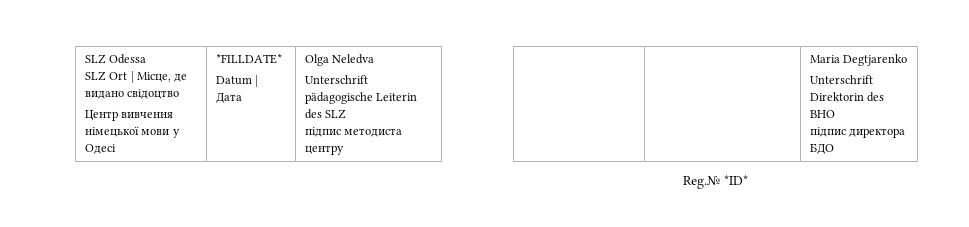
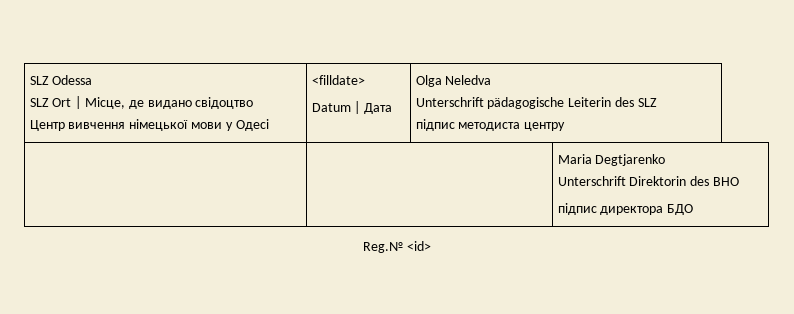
[215,54,282,64] *FILLDATE* -> [311,75,365,85] <filldate>
[724,175,748,185] *ID* -> [406,241,431,251] <id>

